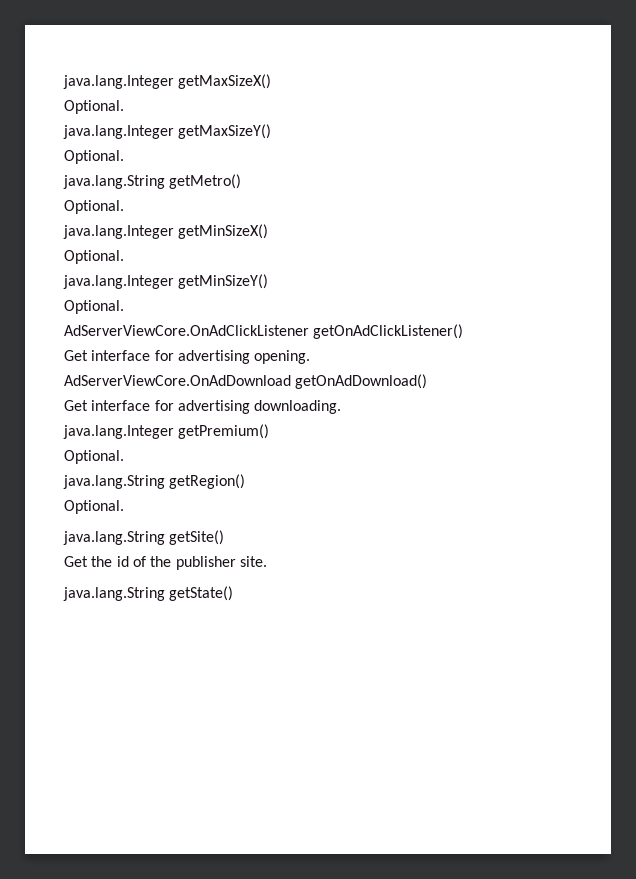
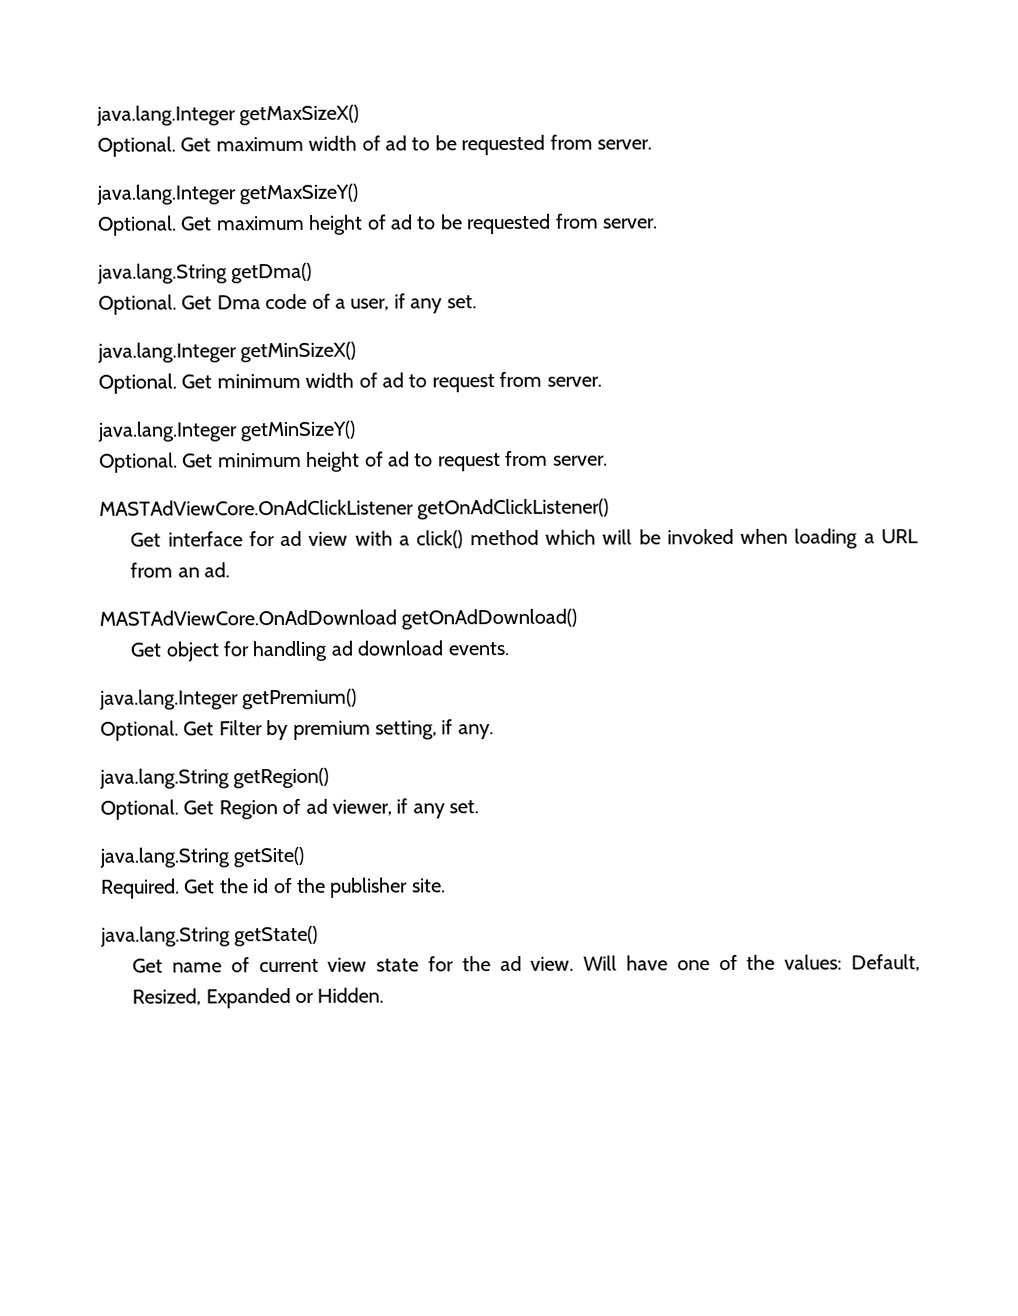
[63,124,272,139] [64,150,124,164] [63,174,242,189] [64,200,124,214] [63,224,269,239] [64,250,124,264] [63,274,269,289] [64,300,124,314] [64,324,464,339] [64,350,311,364] [64,374,428,389] [64,400,342,414] [63,424,270,439] [64,450,124,464] [63,474,246,489] [64,500,124,514] // java.lang.Integer getMaxSizeY() // Optional. // java.lang.String getMetro() // Optional. // java.lang.Integer getMinSizeX() // Optional. // java.lang.Integer getMinSizeY() // Optional. // AdServerViewCore.OnAdClickListener getOnAdClickListener() // Get interface for advertising opening. // AdServerViewCore.OnAdDownload getOnAdDownload() // Get interface for advertising downloading. // java.lang.Integer getPremium() // Optional. // java.lang.String getRegion() // Optional. -> [180,134,652,156] [96,183,359,205] [97,213,658,236] [97,262,313,284] [98,293,477,315] [97,341,357,363] [98,371,602,394] [97,420,357,442] [99,450,608,473] [99,498,610,520] [130,528,919,549] [130,562,231,578] [99,608,578,630] [130,640,509,662] [99,688,358,710] [100,719,494,741] [99,767,330,789] [100,798,480,820] Get maximum width of ad to be requested from server. // java.lang.Integer getMaxSizeY() // Optional. Get maximum height of ad to be requested from server. // java.lang.String getDma() // Optional. Get Dma code of a user, if any set. // java.lang.Integer getMinSizeX() // Optional. Get minimum width of ad to request from server. // java.lang.Integer getMinSizeY() // Optional. Get minimum height of ad to request from server. // MASTAdViewCore.OnAdClickListener getOnAdClickListener() // Get interface for ad view with a click() method which will be invoked when loading a URL from an ad. // MASTAdViewCore.OnAdDownload getOnAdDownload() // Get object for handling ad download events. // java.lang.Integer getPremium() // Optional. Get Filter by premium setting, if any. // java.lang.String getRegion() // Optional. Get Region of ad viewer, if any set.
(225, 537) none -> [100,878,180,899] Required.
(234, 593) none -> [132,954,921,973] [132,987,385,1009] // Get name of current view state for the ad view. Will have one of the values: Default, Resized, Expanded or Hidden.

